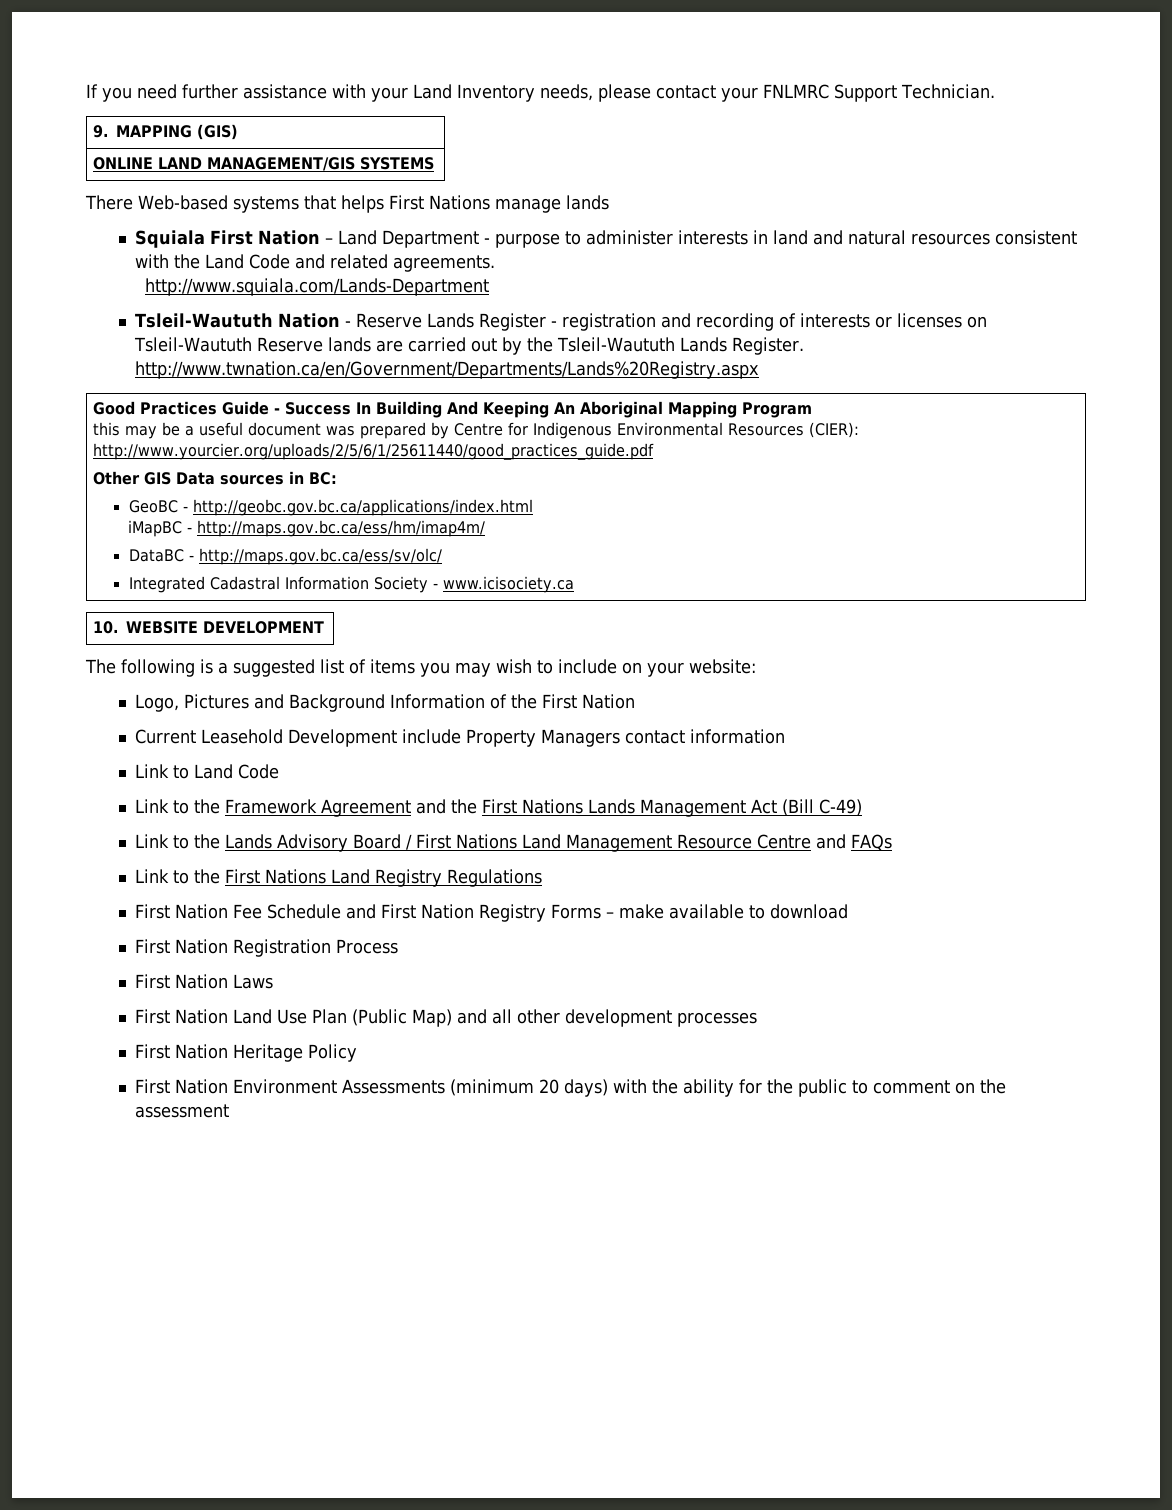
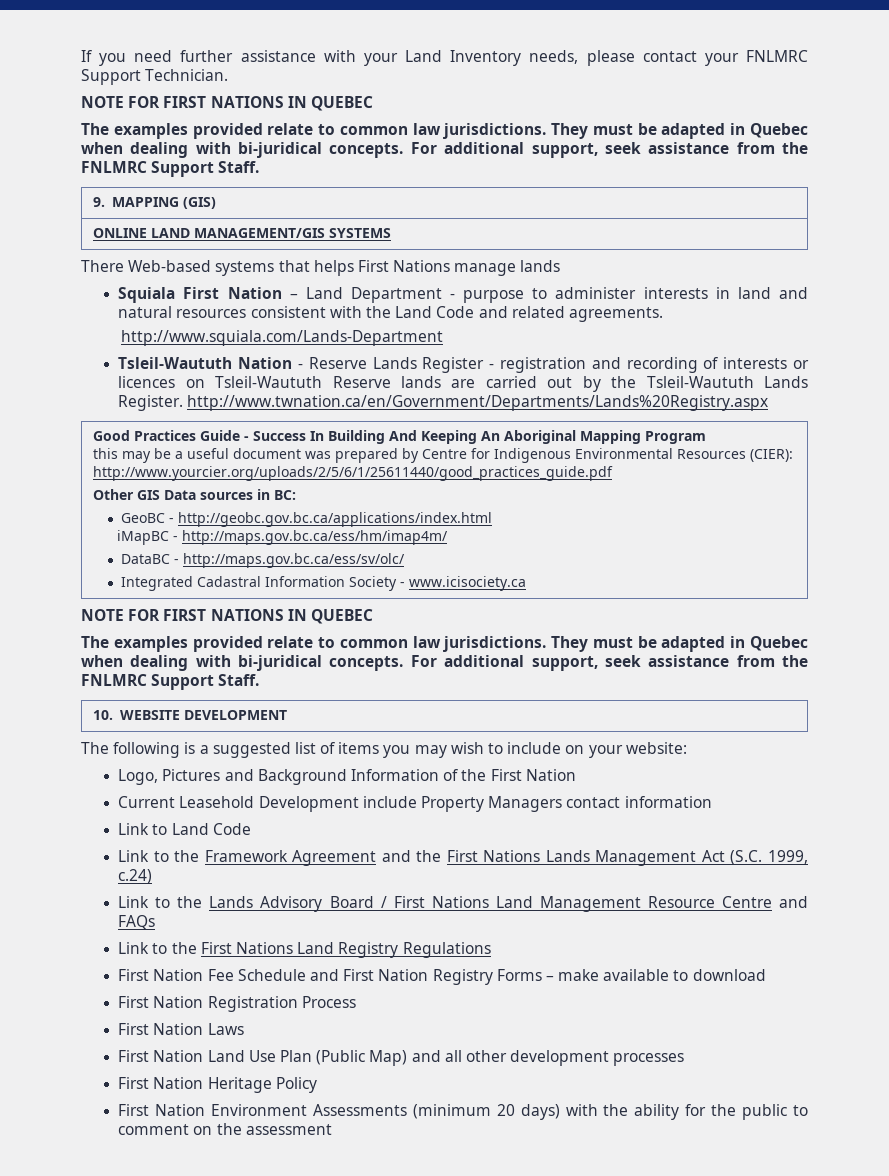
(995, 91) none -> [81,96,373,111] [81,123,808,139] [81,142,808,158] [81,161,260,177] // NOTE FOR FIRST NATIONS IN QUEBEC // The examples provided relate to common law jurisdictions. They must be adapted in Quebec when dealing with bi-juridical concepts. For additional support, seek assistance from the FNLMRC Support Staff.
[897,313,963,328] licenses -> [118,376,176,388] licences
(575, 584) none -> [81,609,373,624] [81,636,808,652] [81,655,808,671] [81,674,260,690] // NOTE FOR FIRST NATIONS IN QUEBEC // The examples provided relate to common law jurisdictions. They must be adapted in Quebec when dealing with bi-juridical concepts. For additional support, seek assistance from the FNLMRC Support Staff.
[782,799,863,816] (Bill C-49) -> [730,850,808,865] [118,869,153,884] (S.C. 1999, c.24)

